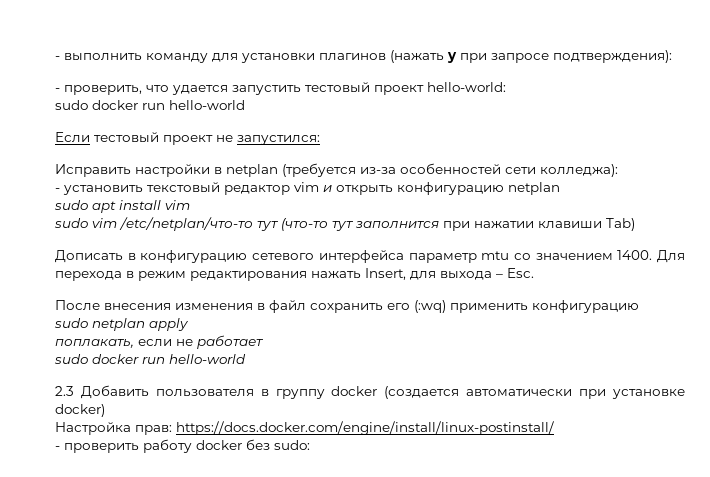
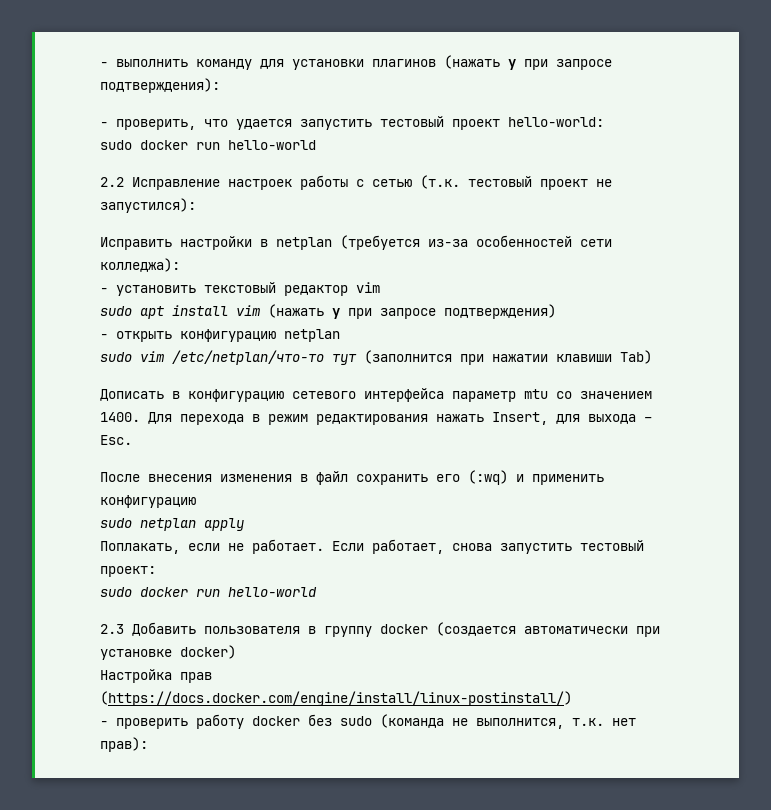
[55,132,90,142] Если -> [100,175,460,190] 2.2 Исправление настроек работы с сетью (т.к.
[237,135,320,145] запустился: -> [100,198,196,213] запустился):
[323,185,332,192] и -> [100,304,556,319] [100,334,108,339] // sudo apt install vim (нажать y при запросе подтверждения) // -
[54,200,190,213] // sudo apt install vim -> (340, 335) none
[281,218,439,231] (что-то тут заполнится -> [364,350,452,364] (заполнится
(446, 306) none -> [516,474,524,482] и
[55,339,134,348] поплакать, -> [100,541,180,554] Поплакать,
[197,335,264,349] работает -> [252,539,644,554] [100,566,156,577] работает. Если работает, снова запустить тестовый проект:
[135,421,554,435] прав: https://docs.docker.com/engine/install/linux-postinstall/ -> [180,672,212,683] [100,691,572,706] прав (https://docs.docker.com/engine/install/linux-postinstall/)
[274,440,310,450] sudo: -> [340,714,636,729] [100,737,148,752] sudo (команда не выполнится, т.к. нет прав):

